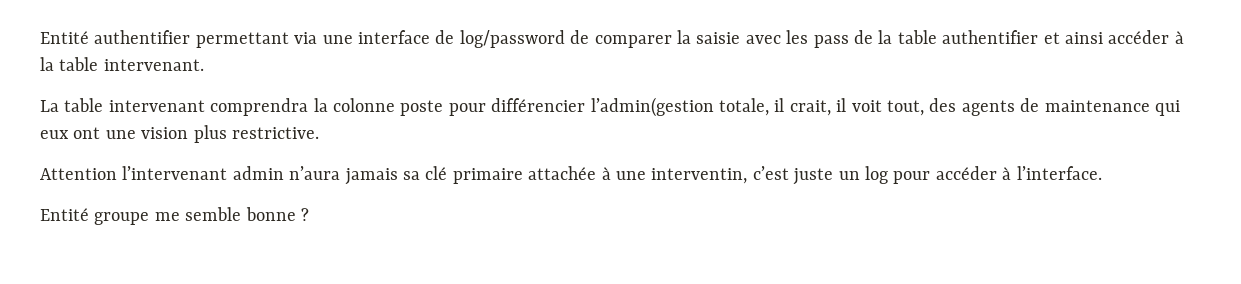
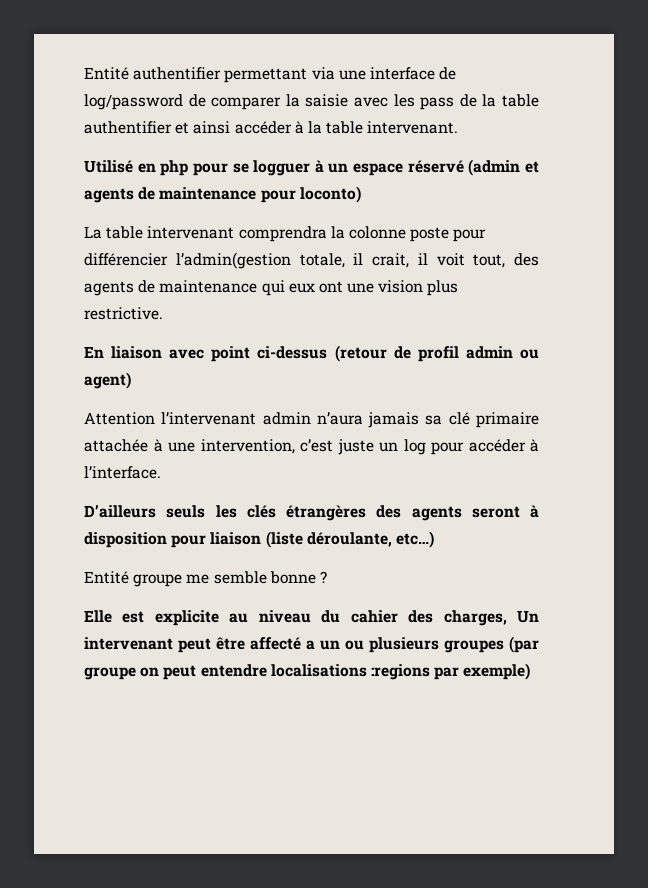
(204, 65) none -> [84,159,539,176] [84,186,361,203] // Utilisé en php pour se logguer à un espace réservé (admin et agents de maintenance pour loconto)
(319, 133) none -> [84,345,539,362] [84,372,131,389] // En liaison avec point ci-dessus (retour de profil admin ou agent)
[651,168,748,184] interventin, -> [200,439,295,454] intervention,
(1102, 173) none -> [84,505,539,521] [84,531,434,548] // D’ailleurs seuls les clés étrangères des agents seront à disposition pour liaison (liste déroulante, etc…)
(309, 214) none -> [84,610,539,626] [84,636,539,653] [84,663,531,680] // Elle est explicite au niveau du cahier des charges, Un intervenant peut être affecté a un ou plusieurs groupes (par groupe on peut entendre localisations :regions par exemple)

